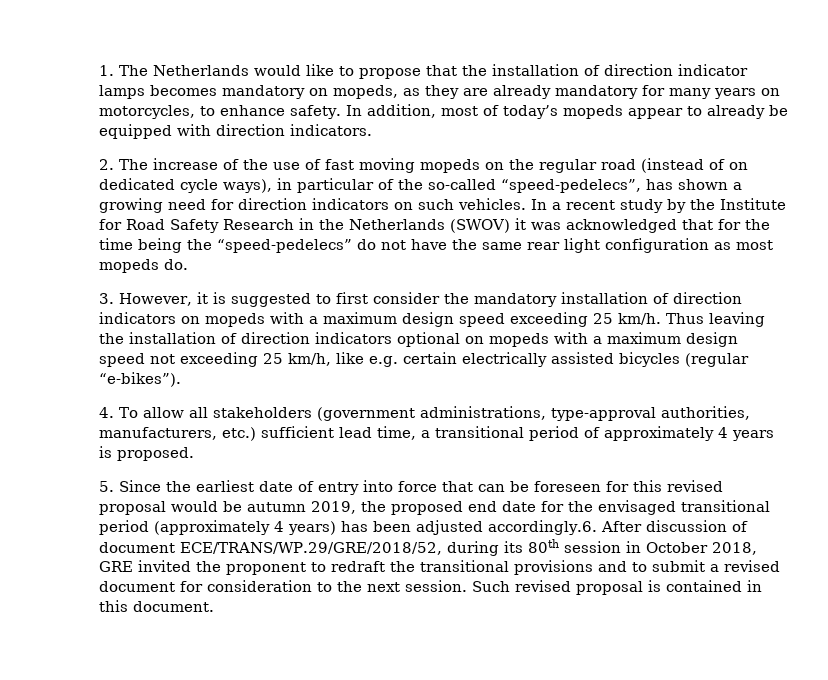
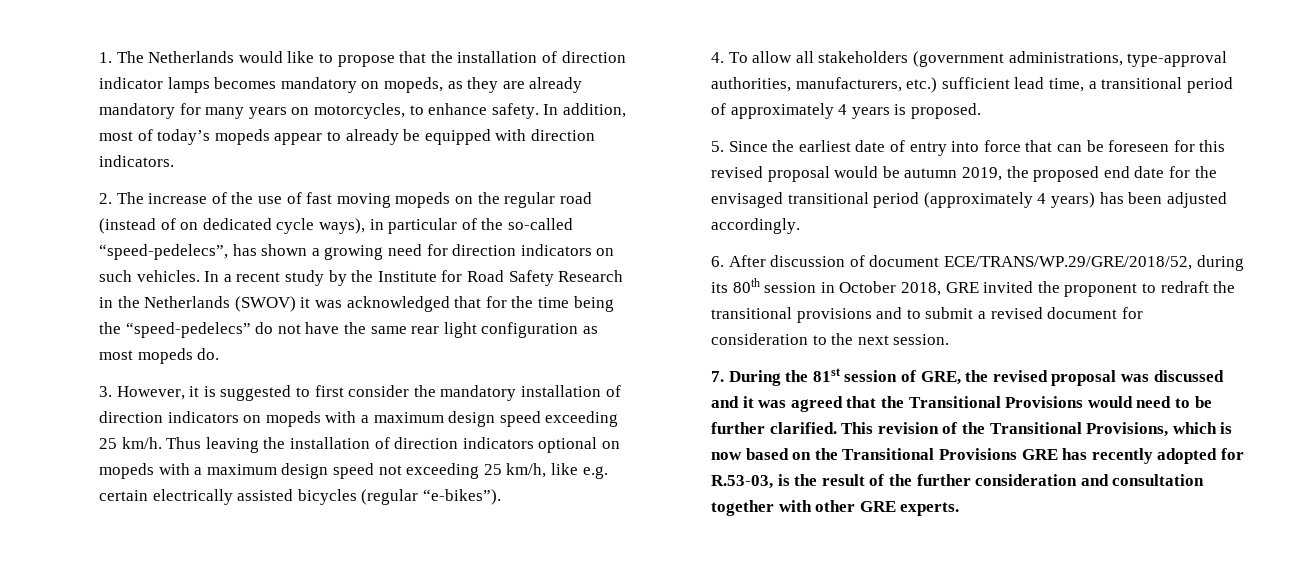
[487,520,597,535] accordingly.6. -> [711,218,801,234] [711,256,725,267] accordingly. // 6.
[471,580,762,595] [98,600,214,612] Such revised proposal is contained in this document. -> [711,368,1224,386] [711,396,1212,412] [711,422,1233,437] [711,448,1244,464] [711,474,1205,489] [711,500,960,516] // 7. During the 81st session of GRE, the revised proposal was discussed and it was agreed that the Transitional Provisions would need to be further clarified. This revision of the Transitional Provisions, which is now based on the Transitional Provisions GRE has recently adopted for R.53-03, is the result of the further consideration and consultation together with other GRE experts.

